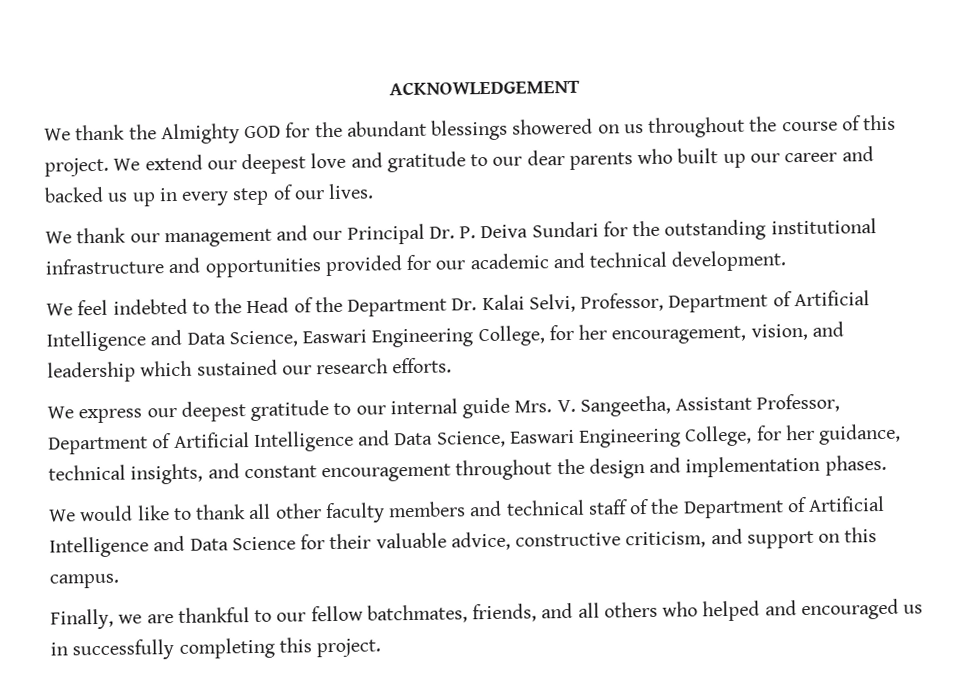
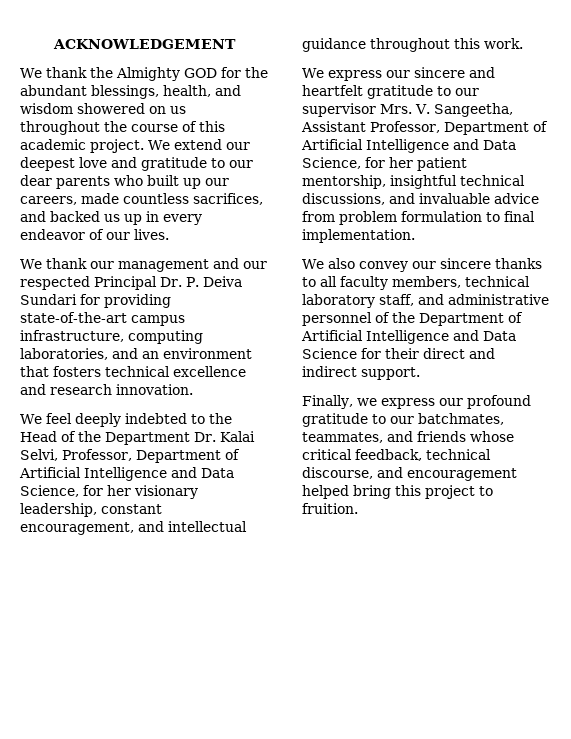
[431,119,509,141] blessings -> [91,85,241,99] [20,103,73,114] blessings, health, and wisdom
(897, 122) none -> [20,139,86,150] academic
[784,152,838,163] career -> [20,193,263,205] careers, made countless sacrifices,
[232,187,270,206] step -> [20,229,85,240] endeavor
(343, 235) none -> [20,276,90,290] respected
[632,218,877,241] [45,250,788,278] the outstanding institutional infrastructure and opportunities provided for our academic and technical development. -> [104,294,171,308] [20,312,185,326] [20,330,203,344] [20,348,252,360] [20,366,246,377] [20,384,193,395] providing state-of-the-art campus infrastructure, computing laboratories, and an environment that fosters technical excellence and research innovation.
(109, 307) none -> [74,413,121,427] deeply
[302,321,844,348] [47,357,453,383] Easwari Engineering College, for her encouragement, vision, and leadership which sustained our research efforts. -> [83,485,198,499] [20,503,162,517] [20,521,247,535] [302,38,523,52] for her visionary leadership, constant encouragement, and intellectual guidance throughout this work.
[180,397,511,422] deepest gratitude to our internal guide -> [413,67,495,78] [302,85,479,99] [302,103,376,117] sincere and heartfelt gratitude to our supervisor
[509,423,902,448] [48,454,887,485] [49,499,629,524] Easwari Engineering College, for her guidance, technical insights, and constant encouragement throughout the design and implementation phases. // We would like to thank all other faculty members and technical staff -> [365,157,467,171] [302,175,525,189] [302,193,539,205] [302,211,535,225] [302,229,415,243] [302,258,542,272] [302,276,530,290] [302,294,549,308] [302,312,372,326] for her patient mentorship, insightful technical discussions, and invaluable advice from problem formulation to final implementation. // We also convey our sincere thanks to all faculty members, technical laboratory staff, and administrative personnel
[375,527,878,551] [49,573,120,589] [50,598,924,630] [50,637,382,661] valuable advice, constructive criticism, and support on this campus. // Finally, we are thankful to our fellow batchmates, friends, and all others who helped and encouraged us in successfully completing this project. -> [423,348,495,359] [302,366,420,380] [302,395,531,409] [302,413,504,427] [302,431,514,443] [302,449,491,461] [302,467,517,481] [302,485,493,499] [302,503,358,514] direct and indirect support. // Finally, we express our profound gratitude to our batchmates, teammates, and friends whose critical feedback, technical discourse, and encouragement helped bring this project to fruition.

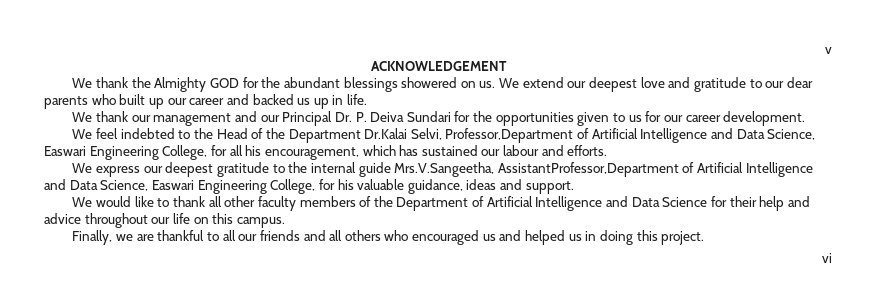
(53, 44) none -> [825,47,832,54] v //
[91,85,241,99] [20,103,186,114] [20,121,225,135] [20,139,144,153] blessings, health, and wisdom showered on us throughout the course of this academic project. -> [343,77,496,92] blessings showered on us.
[20,193,263,205] careers, made countless sacrifices, -> [189,98,225,105] career
[163,214,202,225] [20,229,169,240] every endeavor of our lives. -> [347,94,368,105] life.
[20,276,90,290] respected -> (280, 118) none
[104,294,171,308] [20,312,185,326] [20,330,203,344] [20,348,252,360] [20,366,246,377] [20,384,193,395] providing state-of-the-art campus infrastructure, computing laboratories, and an environment that fosters technical excellence and research innovation. -> [473,111,806,126] the opportunities given to us for our career development.
[74,413,121,427] deeply -> (119, 133) none
[194,431,255,442] [20,449,240,463] [19,467,234,481] [20,485,198,499] [20,503,162,517] [20,521,247,535] [302,38,523,52] [302,67,495,81] [302,85,479,99] [302,103,513,117] [301,121,548,135] [301,139,516,153] [302,157,467,171] [302,175,525,189] [302,193,539,205] [302,211,535,225] [302,229,415,243] [302,258,542,272] [302,276,530,290] [302,294,549,308] [302,312,372,326] Dr. Kalai Selvi, Professor, Department of Artificial Intelligence and Data Science, for her visionary leadership, constant encouragement, and intellectual guidance throughout this work. // We express our sincere and heartfelt gratitude to our supervisor Mrs. V. Sangeetha, Assistant Professor, Department of Artificial Intelligence and Data Science, for her patient mentorship, insightful technical discussions, and invaluable advice from problem formulation to final implementation. // We also convey our sincere thanks to all faculty members, technical laboratory staff, and administrative personnel -> [364,128,816,143] [44,145,608,160] [72,162,813,177] [44,179,574,194] [72,196,356,211] Dr.Kalai Selvi, Professor,Department of Artificial Intelligence and Data Science, Easwari Engineering College, for all his encouragement, which has sustained our labour and efforts. // We express our deepest gratitude to the internal guide Mrs.V.Sangeetha, AssistantProfessor,Department of Artificial Intelligence and Data Science, Easwari Engineering College, for his valuable guidance, ideas and support. // We would like to thank all other faculty members
[423,348,495,359] [302,366,420,380] [302,395,531,409] [302,413,504,427] [302,431,514,443] [302,449,491,461] [302,467,517,481] [302,485,493,499] [302,503,358,514] direct and indirect support. // Finally, we express our profound gratitude to our batchmates, teammates, and friends whose critical feedback, technical discourse, and encouragement helped bring this project to fruition. -> [759,196,810,211] [44,213,285,228] [72,230,705,245] [822,253,832,263] help and advice throughout our life on this campus. // Finally, we are thankful to all our friends and all others who encouraged us and helped us in doing this project. // vi

